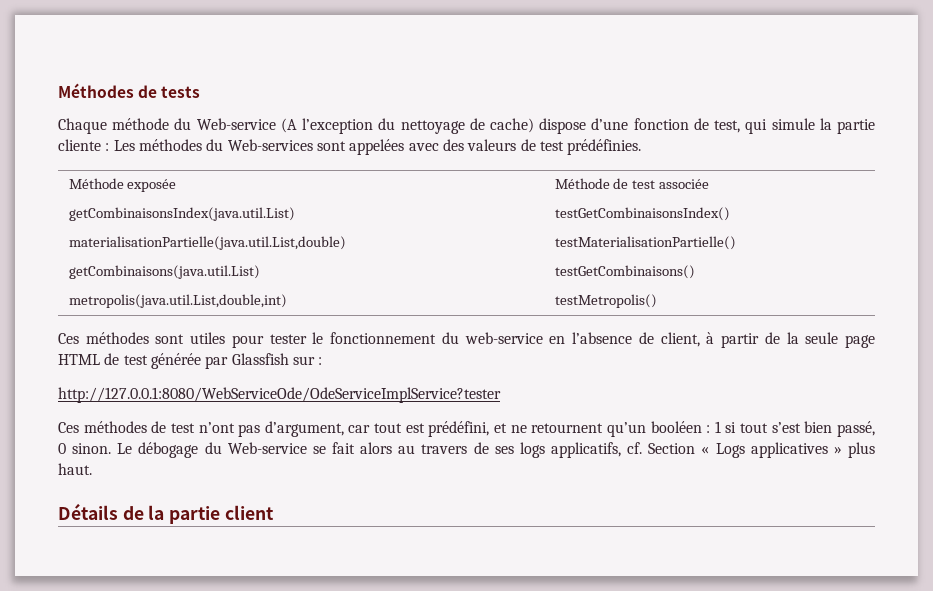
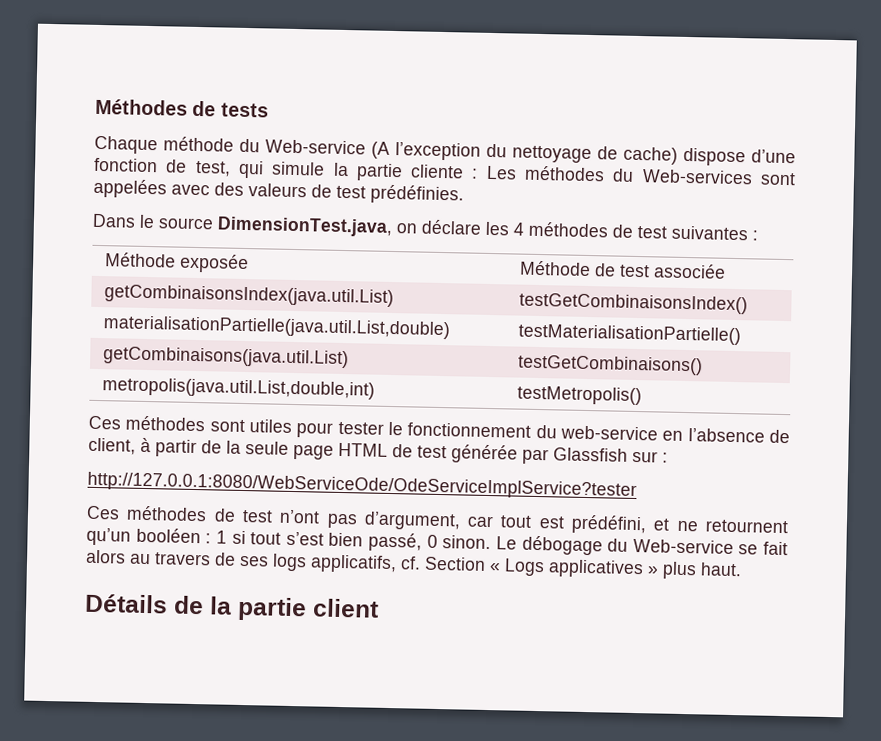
(642, 147) none -> [92,213,758,241] // Dans le source DimensionTest.java, on déclare les 4 méthodes de test suivantes :

